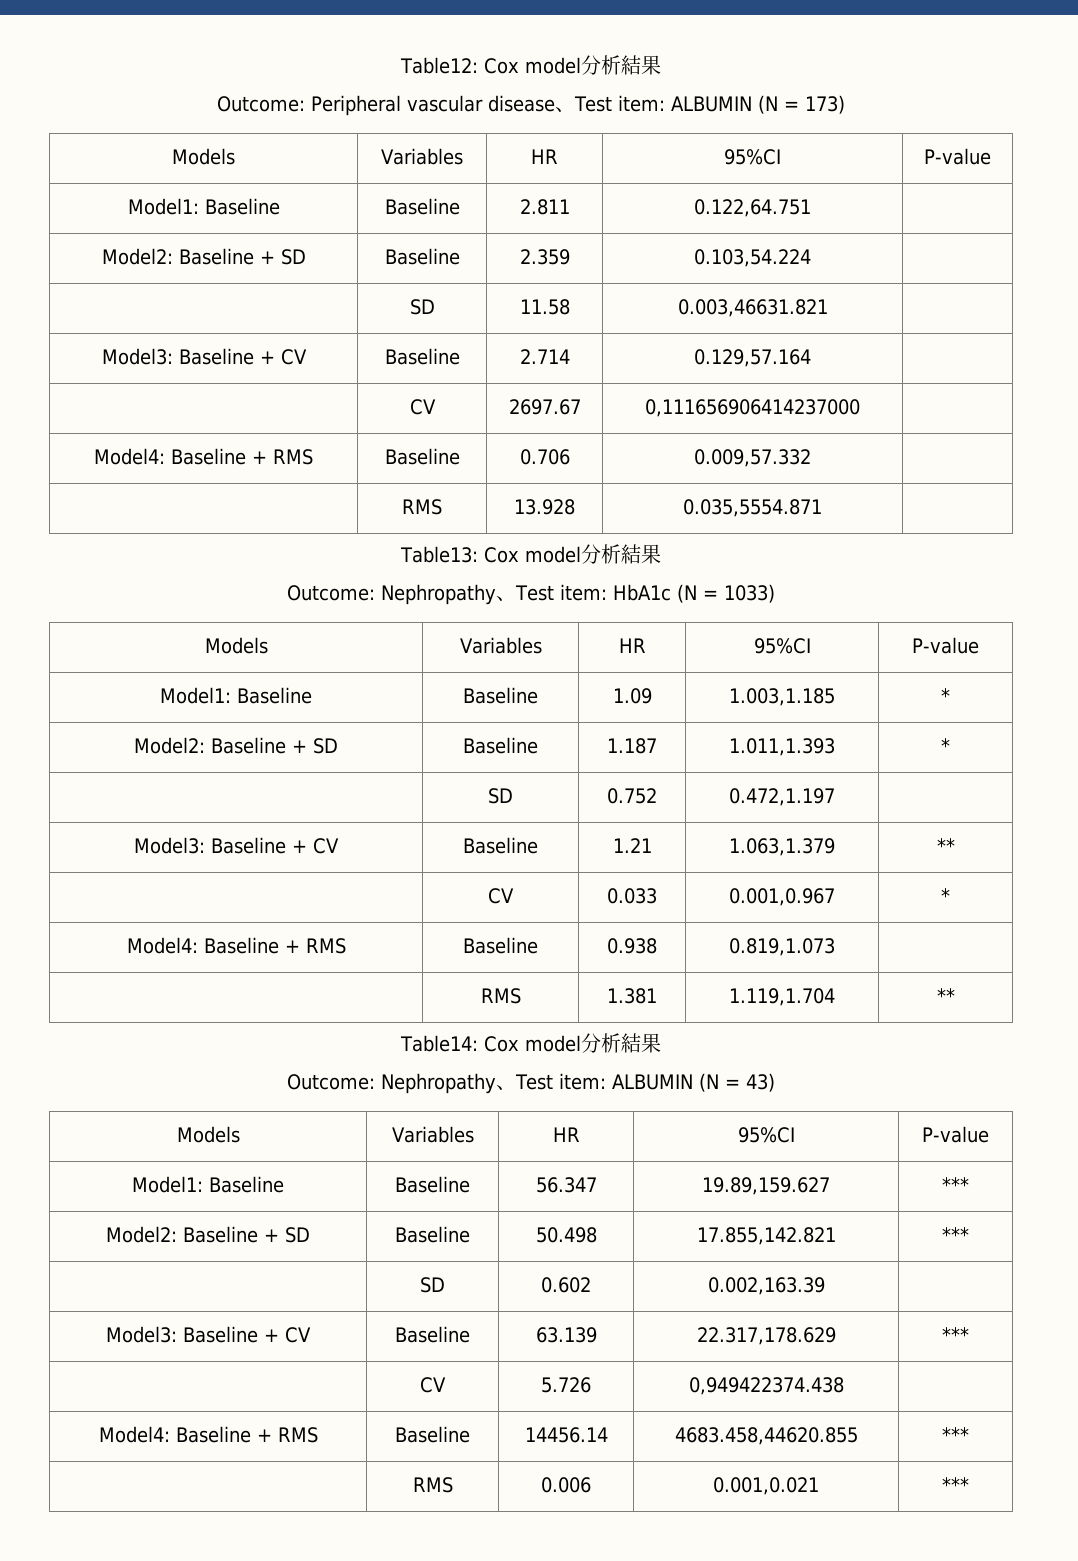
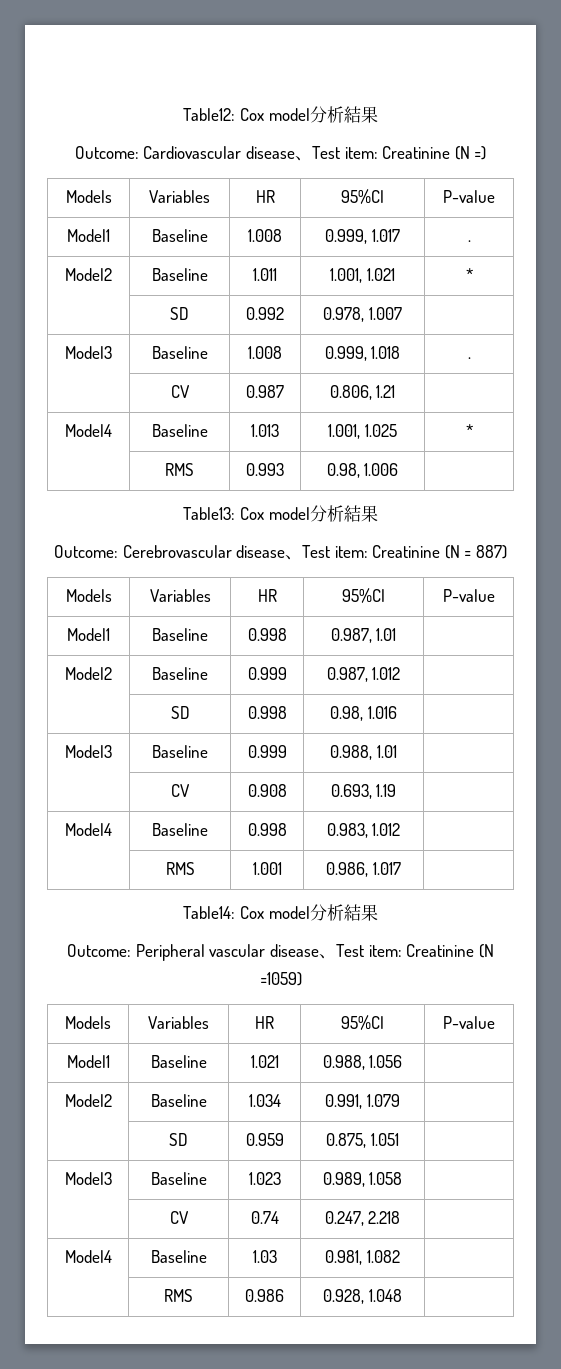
(661, 65) none -> [74,146,487,161] [65,190,112,203] [149,190,211,203] [255,190,275,203] [341,189,384,204] [443,190,495,203] [67,229,110,242] [151,229,208,242] [248,229,282,242] [325,229,400,244] [467,240,471,242] [65,268,112,281] [151,268,208,281] [253,268,277,281] [330,268,395,283] [465,268,473,281] [170,307,189,320] [246,307,284,320] [323,307,402,322] [65,346,112,359] [151,346,208,359] [248,346,282,359] [324,346,401,361] [467,357,471,359] [170,385,190,398] [246,385,284,398] [329,385,396,400] [65,424,112,437] [151,424,208,437] [251,424,279,437] [328,424,397,439] [465,424,473,437] [165,463,194,476] [246,463,284,476] [326,463,399,478] [183,505,378,522] [53,545,508,560] [65,589,112,602] [149,589,211,602] [257,589,277,602] [342,588,385,603] [442,589,495,602] [67,628,110,641] [152,628,208,641] [247,628,287,641] [330,628,397,643] [65,667,112,680] [152,667,208,680] [247,667,287,680] [326,667,401,682] [170,706,190,719] [247,706,287,719] [330,706,397,721] [65,745,112,758] [152,745,208,758] [247,745,287,758] [330,745,397,760] [171,784,190,797] [247,784,287,797] [330,784,397,799] [65,823,112,836] [152,823,208,836] [247,823,287,836] [326,823,401,838] [165,862,195,875] [252,862,282,875] [326,862,401,877] [183,904,378,921] // Outcome: Cardiovascular disease、Test item: Creatinine (N =) // Models | Variables | HR | 95%CI | P-value // Model1 | Baseline | 1.008 | 0.999, 1.017 | . // Model2 | Baseline | 1.011 | 1.001, 1.021 | * // | SD | 0.992 | 0.978, 1.007 | // Model3 | Baseline | 1.008 | 0.999, 1.018 | . // | CV | 0.987 | 0.806, 1.21 | // Model4 | Baseline | 1.013 | 1.001, 1.025 | * // | RMS | 0.993 | 0.98, 1.006 | // Table13: Cox model分析結果 // Outcome: Cerebrovascular disease、Test item: Creatinine (N = 887) // Models | Variables | HR | 95%CI | P-value // Model1 | Baseline | 0.998 | 0.987, 1.01 | // Model2 | Baseline | 0.999 | 0.987, 1.012 | // | SD | 0.998 | 0.98, 1.016 | // Model3 | Baseline | 0.999 | 0.988, 1.01 | // | CV | 0.908 | 0.693, 1.19 | // Model4 | Baseline | 0.998 | 0.983, 1.012 | // | RMS | 1.001 | 0.986, 1.017 | // Table14: Cox model分析結果
[671,95,846,114] [172,148,235,165] [381,148,464,165] [531,149,558,164] [724,149,781,165] [924,148,991,165] [127,198,280,215] [384,198,460,215] [519,199,570,215] [694,199,811,217] [101,248,306,265] [384,248,460,265] [519,249,570,265] [694,249,811,267] [409,299,435,315] [519,299,570,315] [677,299,828,317] [101,348,307,365] [384,348,460,365] [519,349,570,364] [694,349,811,367] [409,399,436,415] [508,399,581,415] [645,399,860,417] [94,448,313,465] [384,448,460,465] [519,449,570,465] [694,449,811,467] [402,499,442,515] [514,499,575,515] [683,499,822,517] [400,544,661,564] [287,584,775,605] [204,637,268,654] [459,637,542,654] [618,638,646,653] [753,638,811,654] [912,637,979,654] [160,687,312,704] [463,687,538,704] [612,688,652,704] [729,688,835,706] [941,688,950,703] [134,737,338,754] [463,737,538,754] [607,738,657,754] [729,738,835,756] [941,738,950,753] [488,788,513,804] [607,788,657,804] [729,788,835,806] [134,837,339,854] [463,837,538,854] [612,838,652,853] [729,838,835,856] [936,838,955,853] [488,888,514,904] [607,888,657,904] [729,888,835,906] [941,888,950,903] [126,937,346,954] [463,937,538,954] [607,938,657,954] [729,938,835,956] [480,988,521,1004] [607,988,657,1004] [729,988,835,1006] [936,988,955,1003] [400,1033,661,1053] [286,1073,776,1094] [176,1126,240,1143] [391,1126,474,1143] [552,1127,580,1142] [737,1127,795,1143] [922,1126,989,1143] [132,1176,284,1193] [395,1176,470,1193] [535,1177,597,1193] [702,1177,830,1195] [942,1177,969,1192] [106,1226,310,1243] [395,1226,470,1243] [535,1227,597,1243] [696,1227,836,1245] [942,1227,969,1242] [420,1277,445,1293] [541,1277,591,1293] [707,1277,825,1295] [106,1326,311,1343] [395,1326,470,1343] [535,1327,597,1343] [696,1327,836,1345] [942,1327,969,1342] [420,1377,446,1393] [541,1377,591,1393] [688,1377,844,1395] [98,1426,318,1443] [395,1426,470,1443] [524,1427,608,1443] [674,1427,858,1445] [942,1427,969,1442] [412,1477,453,1493] [541,1477,591,1493] [713,1477,819,1495] [942,1477,969,1492] ALBUMIN (N = 173) // Models | Variables | HR | 95%CI | P-value // Model1: Baseline | Baseline | 2.811 | 0.122,64.751 | // Model2: Baseline + SD | Baseline | 2.359 | 0.103,54.224 | // | SD | 11.58 | 0.003,46631.821 | // Model3: Baseline + CV | Baseline | 2.714 | 0.129,57.164 | // | CV | 2697.67 | 0,111656906414237000 | // Model4: Baseline + RMS | Baseline | 0.706 | 0.009,57.332 | // | RMS | 13.928 | 0.035,5554.871 | // Table13: Cox model分析結果 // Outcome: Nephropathy、Test item: HbA1c (N = 1033) // Models | Variables | HR | 95%CI | P-value // Model1: Baseline | Baseline | 1.09 | 1.003,1.185 | * // Model2: Baseline + SD | Baseline | 1.187 | 1.011,1.393 | * // | SD | 0.752 | 0.472,1.197 | // Model3: Baseline + CV | Baseline | 1.21 | 1.063,1.379 | ** // | CV | 0.033 | 0.001,0.967 | * // Model4: Baseline + RMS | Baseline | 0.938 | 0.819,1.073 | // | RMS | 1.381 | 1.119,1.704 | ** // Table14: Cox model分析結果 // Outcome: Nephropathy、Test item: ALBUMIN (N = 43) // Models | Variables | HR | 95%CI | P-value // Model1: Baseline | Baseline | 56.347 | 19.89,159.627 | *** // Model2: Baseline + SD | Baseline | 50.498 | 17.855,142.821 | *** // | SD | 0.602 | 0.002,163.39 | // Model3: Baseline + CV | Baseline | 63.139 | 22.317,178.629 | *** // | CV | 5.726 | 0,949422374.438 | // Model4: Baseline + RMS | Baseline | 14456.14 | 4683.458,44620.855 | *** // | RMS | 0.006 | 0.001,0.021 | *** -> [406,944,494,958] [259,972,302,986] [65,1016,111,1029] [148,1016,210,1029] [255,1016,274,1029] [341,1015,384,1030] [443,1016,495,1029] [66,1055,110,1068] [150,1055,207,1068] [250,1055,279,1068] [322,1055,403,1070] [64,1094,112,1107] [150,1094,207,1107] [248,1094,281,1107] [325,1094,400,1109] [169,1133,188,1146] [245,1133,284,1146] [326,1133,399,1148] [64,1172,112,1185] [150,1172,207,1185] [248,1172,281,1185] [322,1172,403,1187] [169,1211,189,1224] [250,1211,279,1224] [324,1211,401,1226] [64,1250,112,1263] [150,1250,207,1263] [252,1250,277,1263] [325,1250,400,1265] [164,1289,193,1302] [245,1289,284,1302] [323,1289,402,1304] Creatinine (N =1059) // Models | Variables | HR | 95%CI | P-value // Model1 | Baseline | 1.021 | 0.988, 1.056 | // Model2 | Baseline | 1.034 | 0.991, 1.079 | // | SD | 0.959 | 0.875, 1.051 | // Model3 | Baseline | 1.023 | 0.989, 1.058 | // | CV | 0.74 | 0.247, 2.218 | // Model4 | Baseline | 1.03 | 0.981, 1.082 | // | RMS | 0.986 | 0.928, 1.048 |

